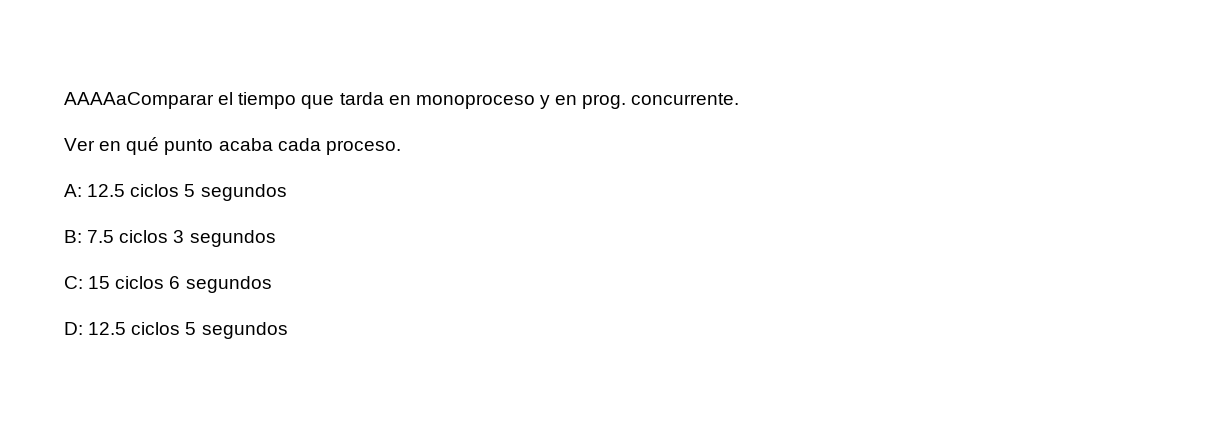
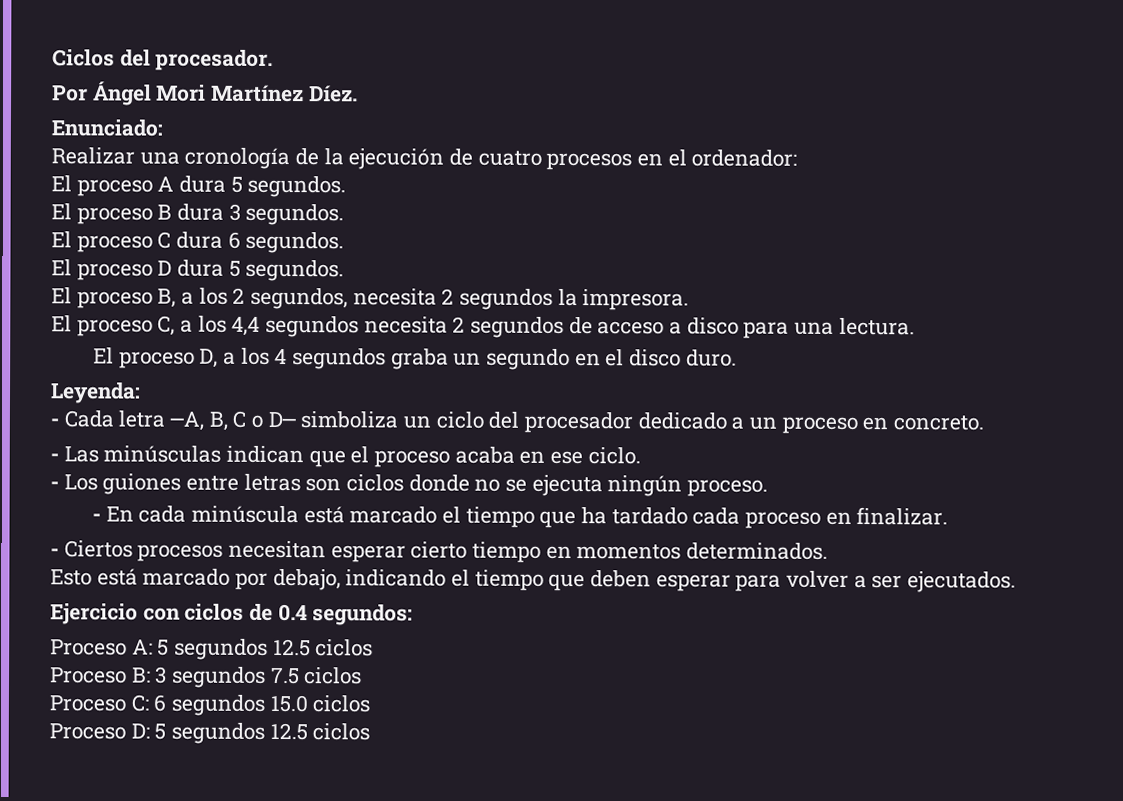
[64,92,740,109] [64,137,401,155] [64,184,287,201] [64,230,276,247] [64,276,272,293] [64,322,288,339] AAAAaComparar el tiempo que tarda en monoproceso y en prog. concurrente. // Ver en qué punto acaba cada proceso. // A: 12.5 ciclos 5 segundos // B: 7.5 ciclos 3 segundos // C: 15 ciclos 6 segundos // D: 12.5 ciclos 5 segundos -> [52,49,274,71] [52,81,358,106] [51,119,163,137] [51,147,798,171] [51,175,347,198] [51,203,345,226] [51,231,345,254] [51,259,345,282] [51,287,690,311] [51,315,915,339] [93,347,737,371] [50,382,141,404] [50,410,985,435] [50,445,641,468] [50,473,769,497] [92,505,949,529] [50,540,829,563] [50,568,1017,593] [50,603,414,626] [50,638,374,660] [50,666,363,688] [49,694,371,716] [49,722,371,744] Ciclos del procesador. // Por Ángel Mori Martínez Díez. // Enunciado: // Realizar una cronología de la ejecución de cuatro procesos en el ordenador: // El proceso A dura 5 segundos. // El proceso B dura 3 segundos. // El proceso C dura 6 segundos. // El proceso D dura 5 segundos. // El proceso B, a los 2 segundos, necesita 2 segundos la impresora. // El proceso C, a los 4,4 segundos necesita 2 segundos de acceso a disco para una lectura. // El proceso D, a los 4 segundos graba un segundo en el disco duro. // Leyenda: // - Cada letra ─A, B, C o D─ simboliza un ciclo del procesador dedicado a un proceso en concreto. // - Las minúsculas indican que el proceso acaba en ese ciclo. // - Los guiones entre letras son ciclos donde no se ejecuta ningún proceso. // - En cada minúscula está marcado el tiempo que ha tardado cada proceso en finalizar. // - Ciertos procesos necesitan esperar cierto tiempo en momentos determinados. // Esto está marcado por debajo, indicando el tiempo que deben esperar para volver a ser ejecutados. // Ejercicio con ciclos de 0.4 segundos: // Proceso A: 5 segundos 12.5 ciclos // Proceso B: 3 segundos 7.5 ciclos // Proceso C: 6 segundos 15.0 ciclos // Proceso D: 5 segundos 12.5 ciclos

